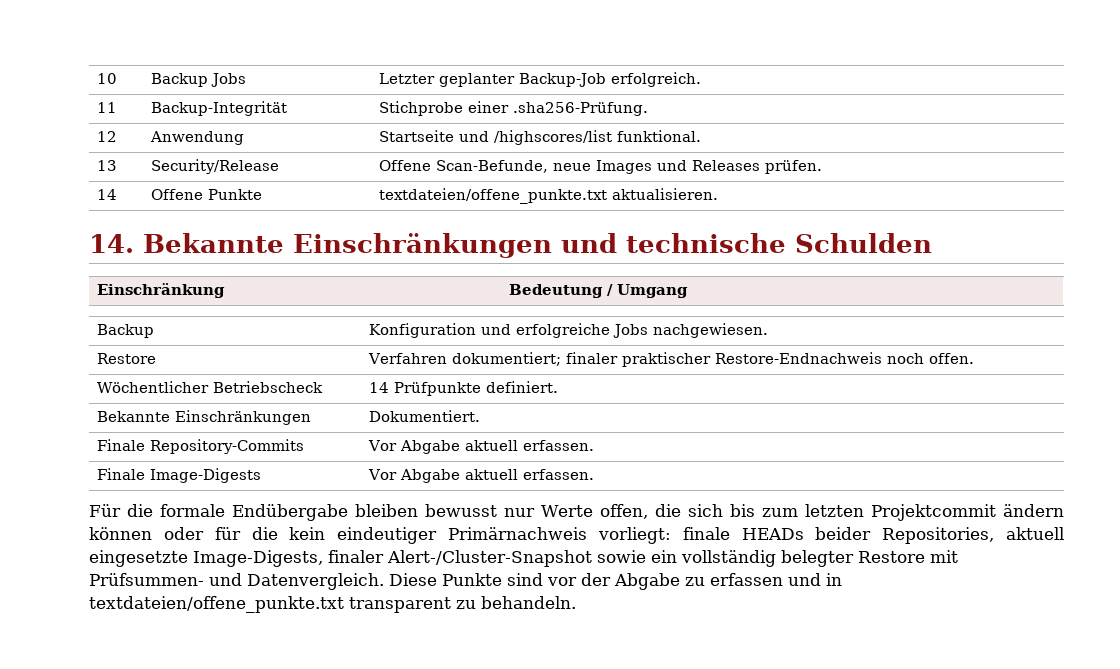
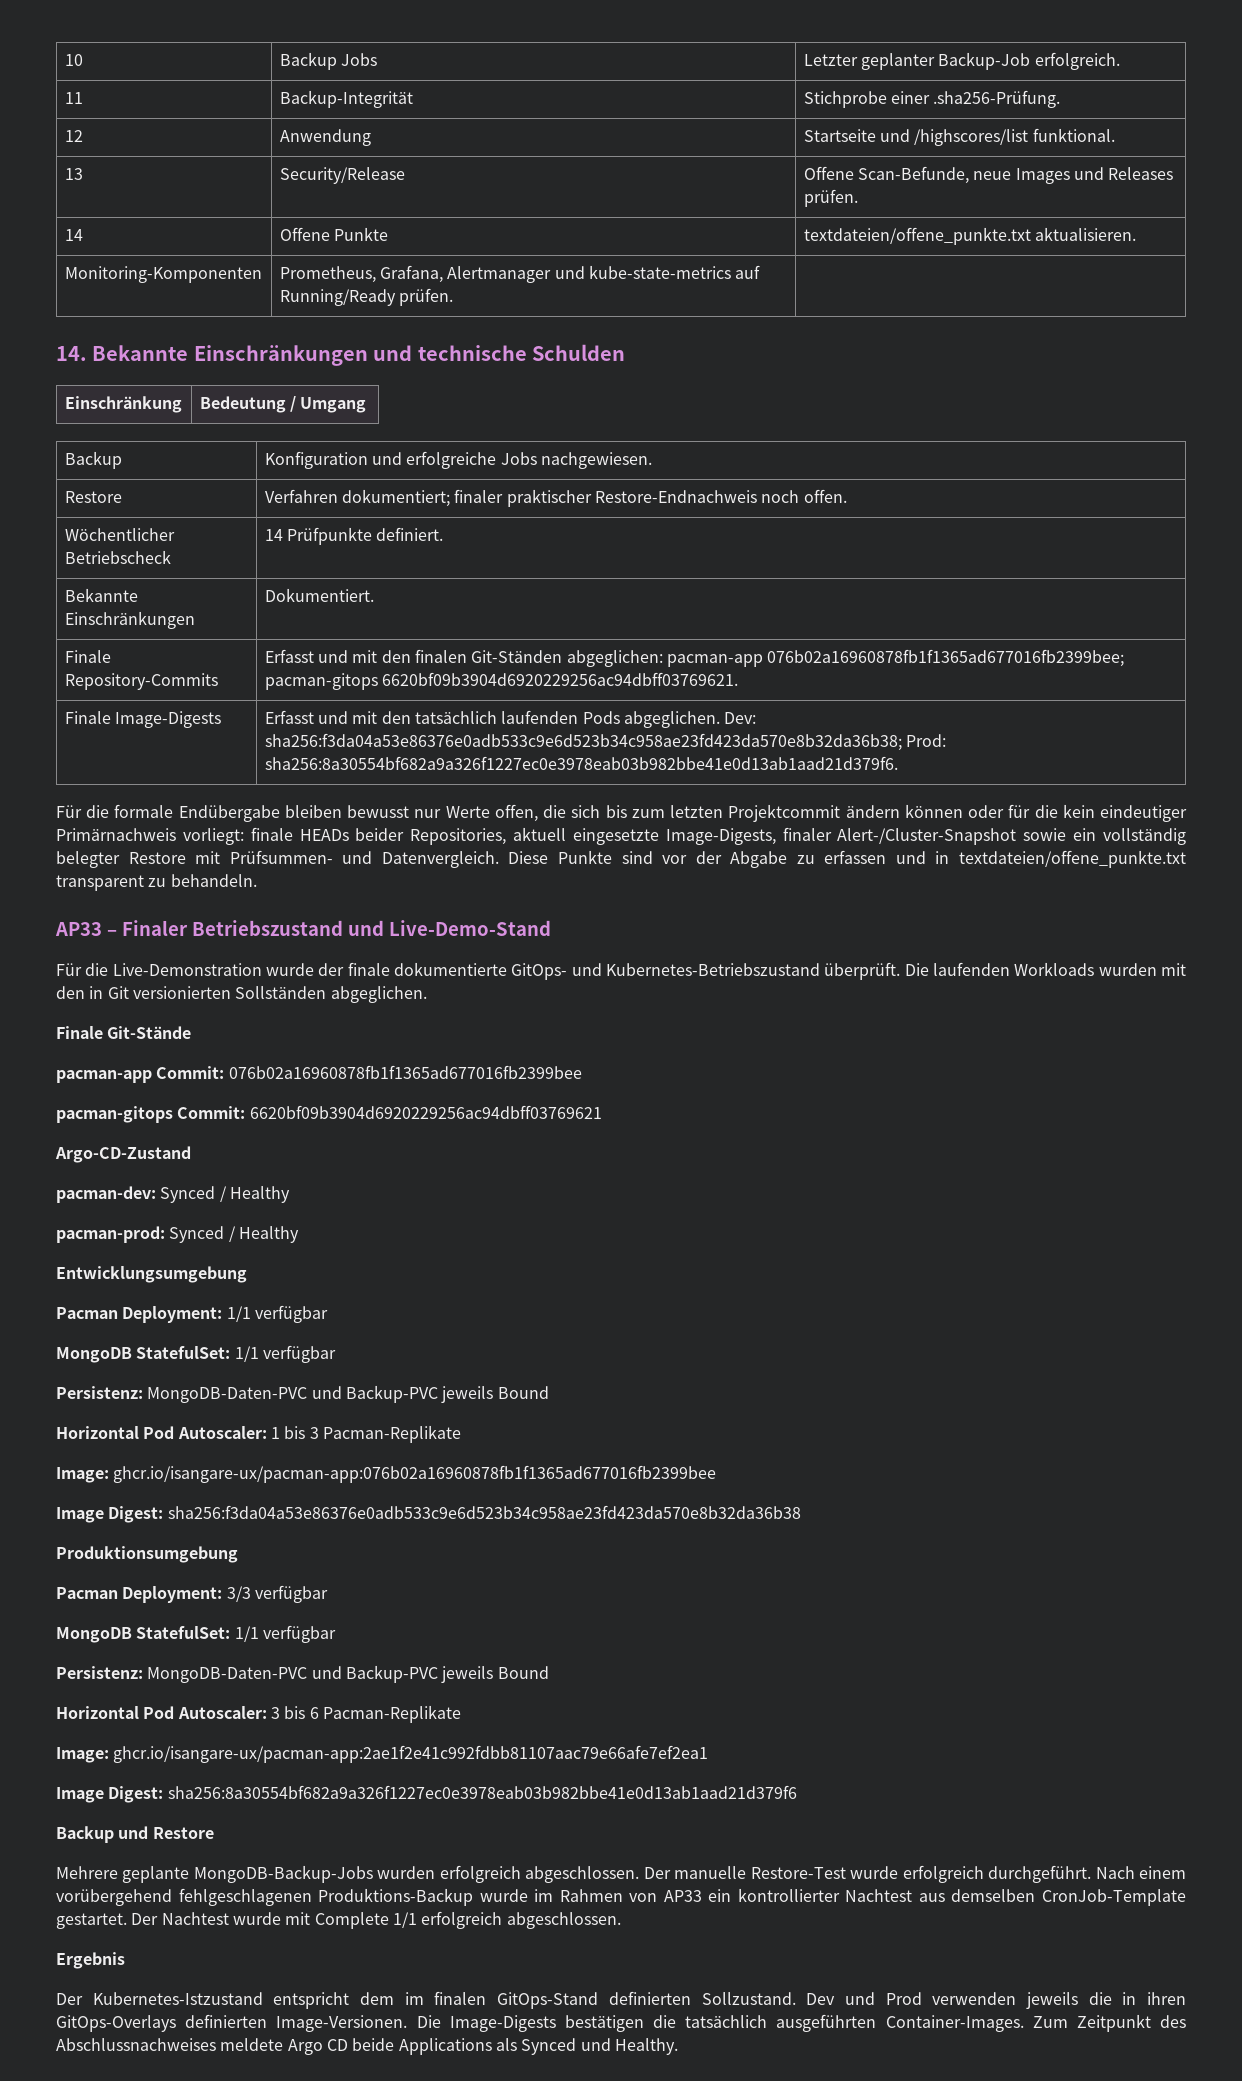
(718, 194) none -> [64,266,262,283] [279,265,761,283] [279,288,454,306] // Monitoring-Komponenten | Prometheus, Grafana, Alertmanager und kube-state-metrics auf Running/Ready prüfen. |
[367,440,594,454] [96,468,261,483] [367,469,594,483] Vor Abgabe aktuell erfassen. // Finale Image-Digests | Vor Abgabe aktuell erfassen. -> [264,649,1125,667] [264,672,739,690] [64,711,222,728] [264,710,757,728] [264,733,947,751] [264,756,898,770] Erfasst und mit den finalen Git-Ständen abgeglichen: pacman-app 076b02a16960878fb1f1365ad677016fb2399bee; pacman-gitops 6620bf09b3904d6920229256ac94dbff03769621. // Finale Image-Digests | Erfasst und mit den tatsächlich laufenden Pods abgeglichen. Dev: sha256:f3da04a53e86376e0adb533c9e6d523b34c958ae23fd423da570e8b32da36b38; Prod: sha256:8a30554bf682a9a326f1227ec0e3978eab03b982bbe41e0d13ab1aad21d379f6.
(576, 602) none -> [55,920,551,936] [56,962,1186,980] [56,986,427,1003] [56,1026,192,1039] [56,1065,582,1083] [56,1105,602,1123] [55,1146,191,1163] [56,1186,290,1203] [56,1226,299,1243] [56,1266,247,1283] [56,1305,328,1323] [56,1345,336,1363] [56,1385,549,1403] [56,1425,461,1443] [56,1465,717,1483] [56,1505,801,1523] [56,1546,238,1563] [56,1585,328,1603] [56,1625,336,1643] [56,1665,549,1683] [56,1705,461,1723] [56,1745,709,1763] [56,1785,797,1803] [56,1826,214,1843] [56,1865,1186,1883] [56,1888,1186,1906] [56,1911,621,1929] [56,1952,125,1969] [56,1991,1186,2009] [56,2014,1186,2032] [56,2038,678,2055] // AP33 – Finaler Betriebszustand und Live-Demo-Stand // Für die Live-Demonstration wurde der finale dokumentierte GitOps- und Kubernetes-Betriebszustand überprüft. Die laufenden Workloads wurden mit den in Git versionierten Sollständen abgeglichen. // Finale Git-Stände // pacman-app Commit: 076b02a16960878fb1f1365ad677016fb2399bee // pacman-gitops Commit: 6620bf09b3904d6920229256ac94dbff03769621 // Argo-CD-Zustand // pacman-dev: Synced / Healthy // pacman-prod: Synced / Healthy // Entwicklungsumgebung // Pacman Deployment: 1/1 verfügbar // MongoDB StatefulSet: 1/1 verfügbar // Persistenz: MongoDB-Daten-PVC und Backup-PVC jeweils Bound // Horizontal Pod Autoscaler: 1 bis 3 Pacman-Replikate // Image: ghcr.io/isangare-ux/pacman-app:076b02a16960878fb1f1365ad677016fb2399bee // Image Digest: sha256:f3da04a53e86376e0adb533c9e6d523b34c958ae23fd423da570e8b32da36b38 // Produktionsumgebung // Pacman Deployment: 3/3 verfügbar // MongoDB StatefulSet: 1/1 verfügbar // Persistenz: MongoDB-Daten-PVC und Backup-PVC jeweils Bound // Horizontal Pod Autoscaler: 3 bis 6 Pacman-Replikate // Image: ghcr.io/isangare-ux/pacman-app:2ae1f2e41c992fdbb81107aac79e66afe7ef2ea1 // Image Digest: sha256:8a30554bf682a9a326f1227ec0e3978eab03b982bbe41e0d13ab1aad21d379f6 // Backup und Restore // Mehrere geplante MongoDB-Backup-Jobs wurden erfolgreich abgeschlossen. Der manuelle Restore-Test wurde erfolgreich durchgeführt. Nach einem vorübergehend fehlgeschlagenen Produktions-Backup wurde im Rahmen von AP33 ein kontrollierter Nachtest aus demselben CronJob-Template gestartet. Der Nachtest wurde mit Complete 1/1 erfolgreich abgeschlossen. // Ergebnis // Der Kubernetes-Istzustand entspricht dem im finalen GitOps-Stand definierten Sollzustand. Dev und Prod verwenden jeweils die in ihren GitOps-Overlays definierten Image-Versionen. Die Image-Digests bestätigen die tatsächlich ausgeführten Container-Images. Zum Zeitpunkt des Abschlussnachweises meldete Argo CD beide Applications als Synced und Healthy.

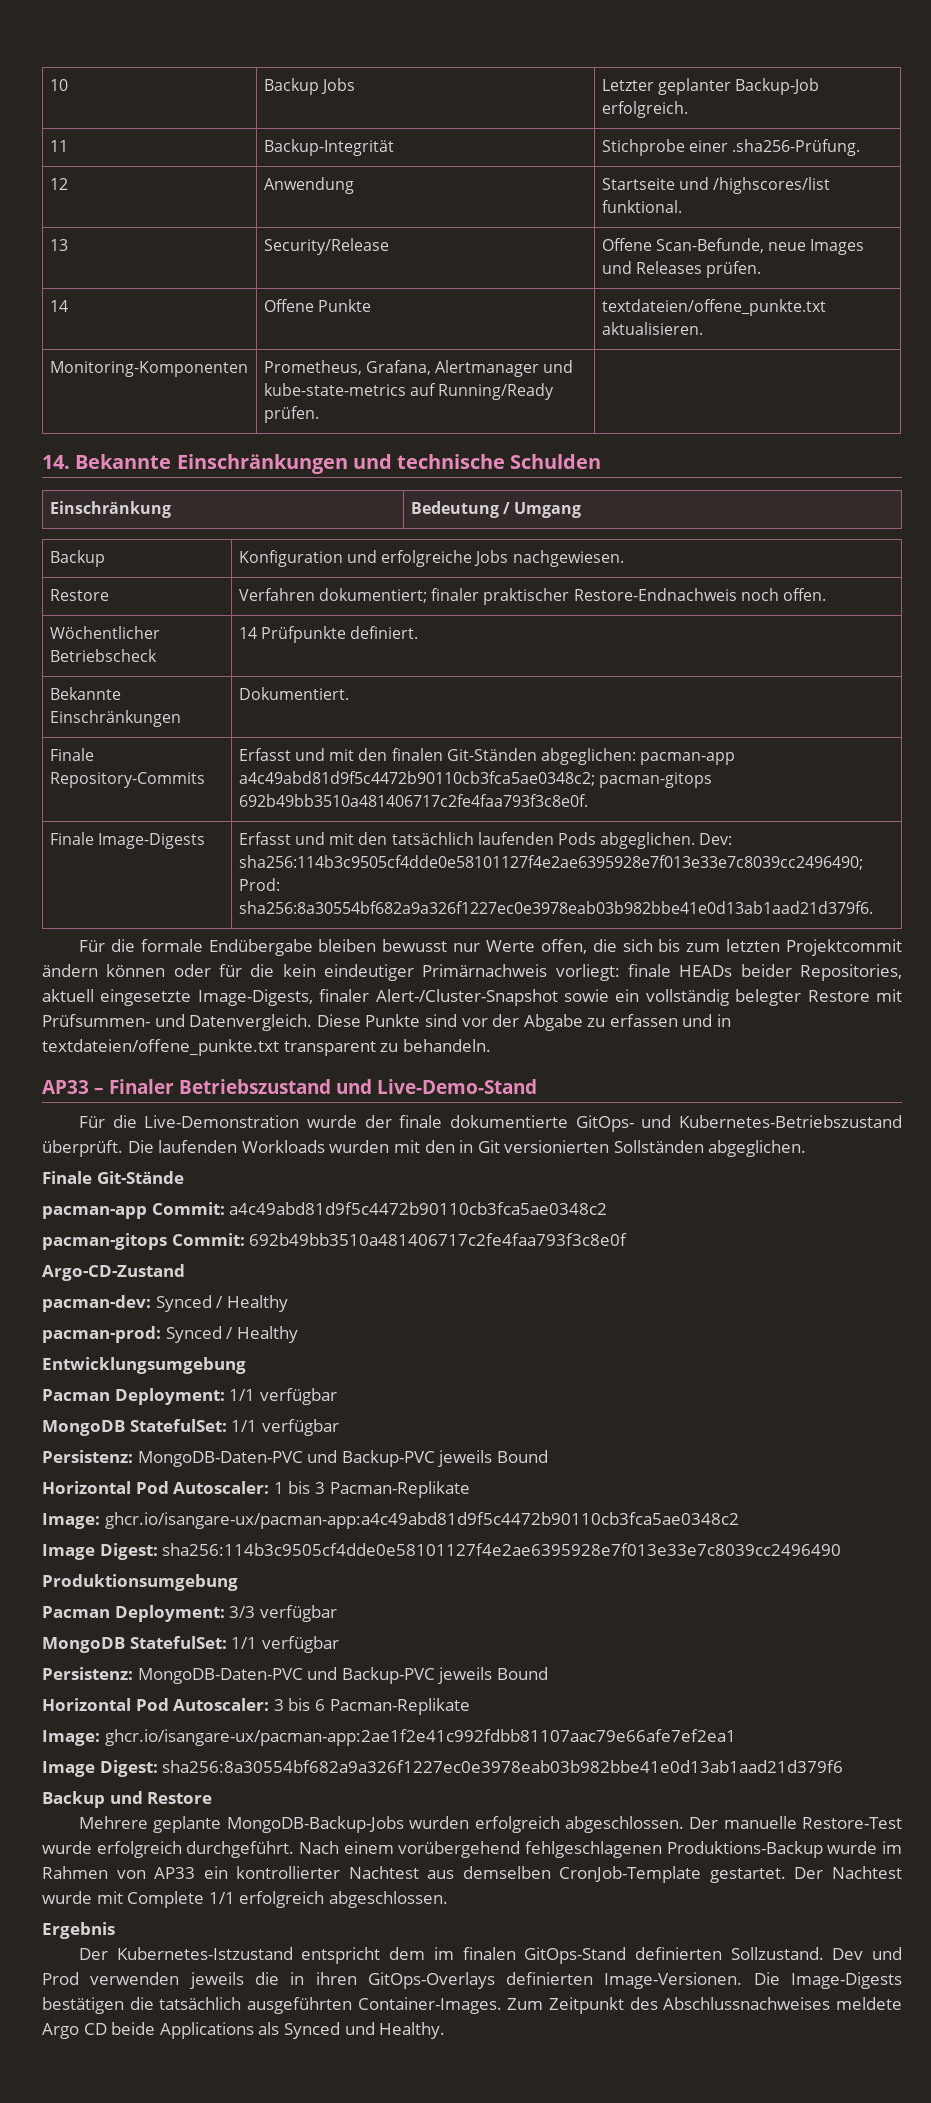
[767,649,1125,667] [264,672,739,690] 076b02a16960878fb1f1365ad677016fb2399bee; pacman-gitops 6620bf09b3904d6920229256ac94dbff03769621. -> [238,771,712,788] [238,794,588,807] a4c49abd81d9f5c4472b90110cb3fca5ae0348c2; pacman-gitops 692b49bb3510a481406717c2fe4faa793f3c8e0f.
[264,733,902,751] sha256:f3da04a53e86376e0adb533c9e6d523b34c958ae23fd423da570e8b32da36b38; -> [238,855,863,870] sha256:114b3c9505cf4dde0e58101127f4e2ae6395928e7f013e33e7c8039cc2496490;
[228,1065,582,1079] 076b02a16960878fb1f1365ad677016fb2399bee -> [229,1202,608,1215] a4c49abd81d9f5c4472b90110cb3fca5ae0348c2
[249,1105,602,1119] 6620bf09b3904d6920229256ac94dbff03769621 -> [249,1233,628,1246] 692b49bb3510a481406717c2fe4faa793f3c8e0f
[113,1465,717,1483] [56,1505,801,1523] ghcr.io/isangare-ux/pacman-app:076b02a16960878fb1f1365ad677016fb2399bee // Image Digest: sha256:f3da04a53e86376e0adb533c9e6d523b34c958ae23fd423da570e8b32da36b38 -> [104,1512,739,1529] [42,1543,842,1560] ghcr.io/isangare-ux/pacman-app:a4c49abd81d9f5c4472b90110cb3fca5ae0348c2 // Image Digest: sha256:114b3c9505cf4dde0e58101127f4e2ae6395928e7f013e33e7c8039cc2496490

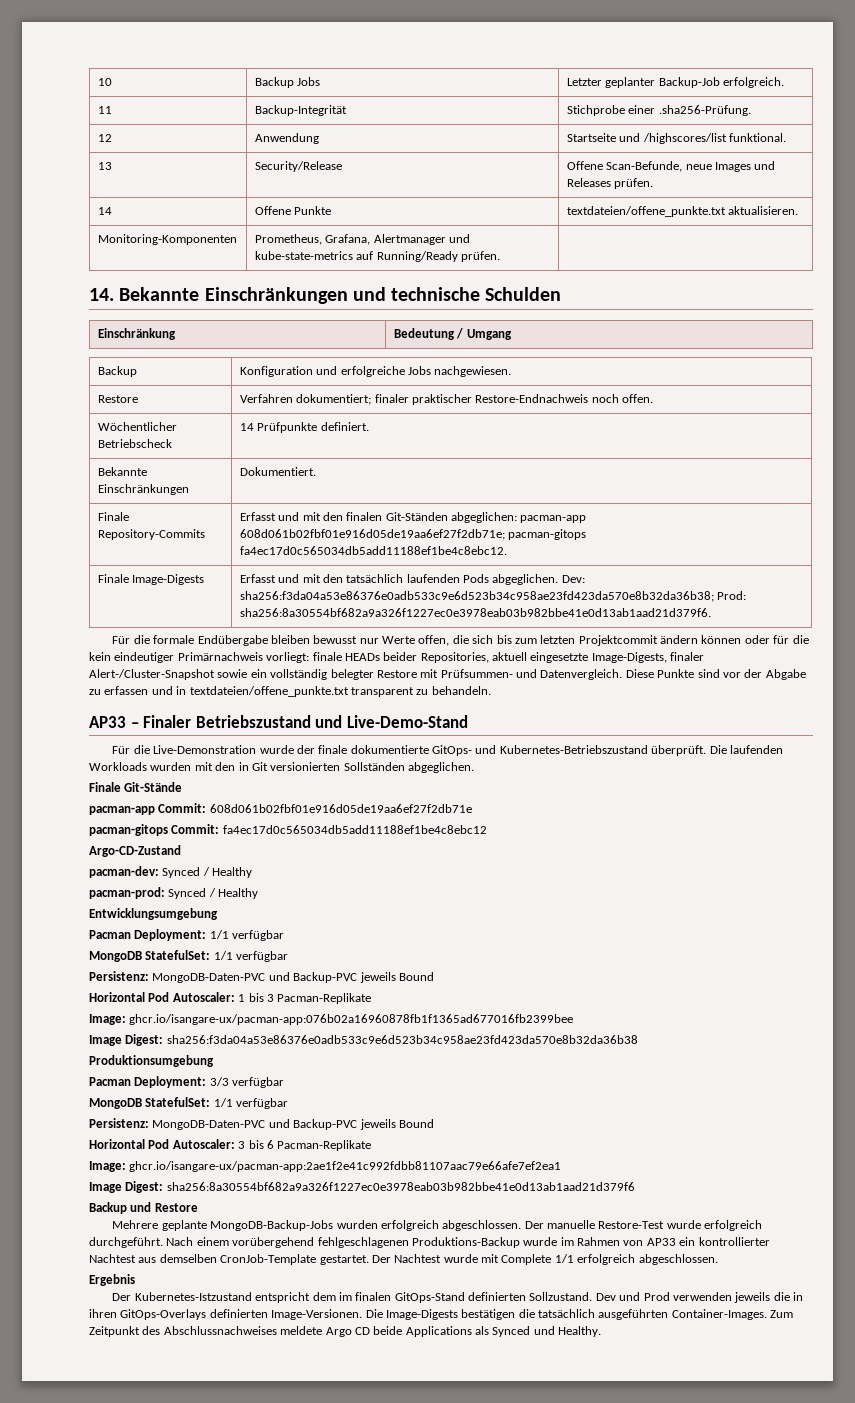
[238,771,712,788] [238,794,588,807] a4c49abd81d9f5c4472b90110cb3fca5ae0348c2; pacman-gitops 692b49bb3510a481406717c2fe4faa793f3c8e0f. -> [239,529,587,540] [239,546,507,555] 608d061b02fbf01e916d05de19aa6ef27f2db71e; pacman-gitops fa4ec17d0c565034db5add11188ef1be4c8ebc12.
[238,855,863,870] sha256:114b3c9505cf4dde0e58101127f4e2ae6395928e7f013e33e7c8039cc2496490; -> [239,591,714,602] sha256:f3da04a53e86376e0adb533c9e6d523b34c958ae23fd423da570e8b32da36b38;
[229,1202,608,1215] a4c49abd81d9f5c4472b90110cb3fca5ae0348c2 -> [209,804,472,813] 608d061b02fbf01e916d05de19aa6ef27f2db71e
[249,1233,628,1246] 692b49bb3510a481406717c2fe4faa793f3c8e0f -> [222,825,487,834] fa4ec17d0c565034db5add11188ef1be4c8ebc12
[104,1512,739,1529] [42,1543,842,1560] ghcr.io/isangare-ux/pacman-app:a4c49abd81d9f5c4472b90110cb3fca5ae0348c2 // Image Digest: sha256:114b3c9505cf4dde0e58101127f4e2ae6395928e7f013e33e7c8039cc2496490 -> [129,1014,574,1025] [89,1034,638,1046] ghcr.io/isangare-ux/pacman-app:076b02a16960878fb1f1365ad677016fb2399bee // Image Digest: sha256:f3da04a53e86376e0adb533c9e6d523b34c958ae23fd423da570e8b32da36b38

